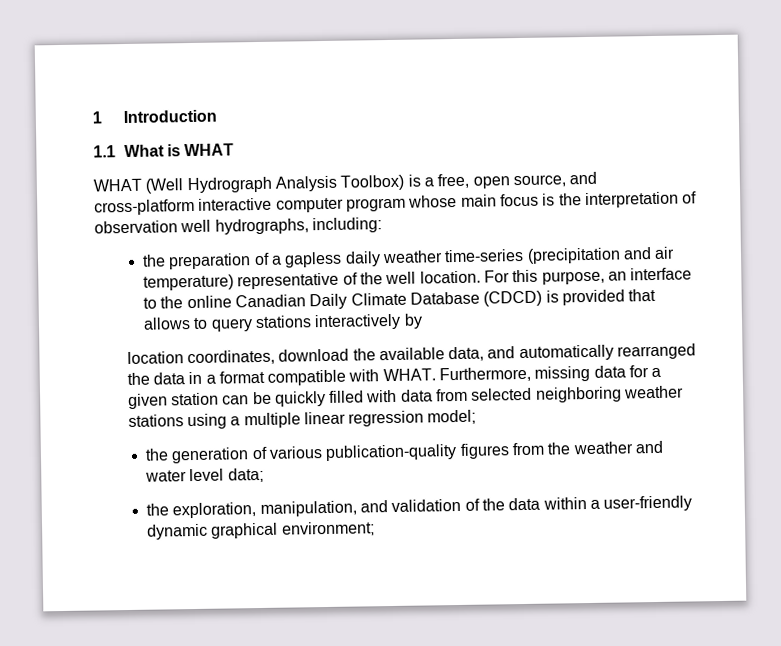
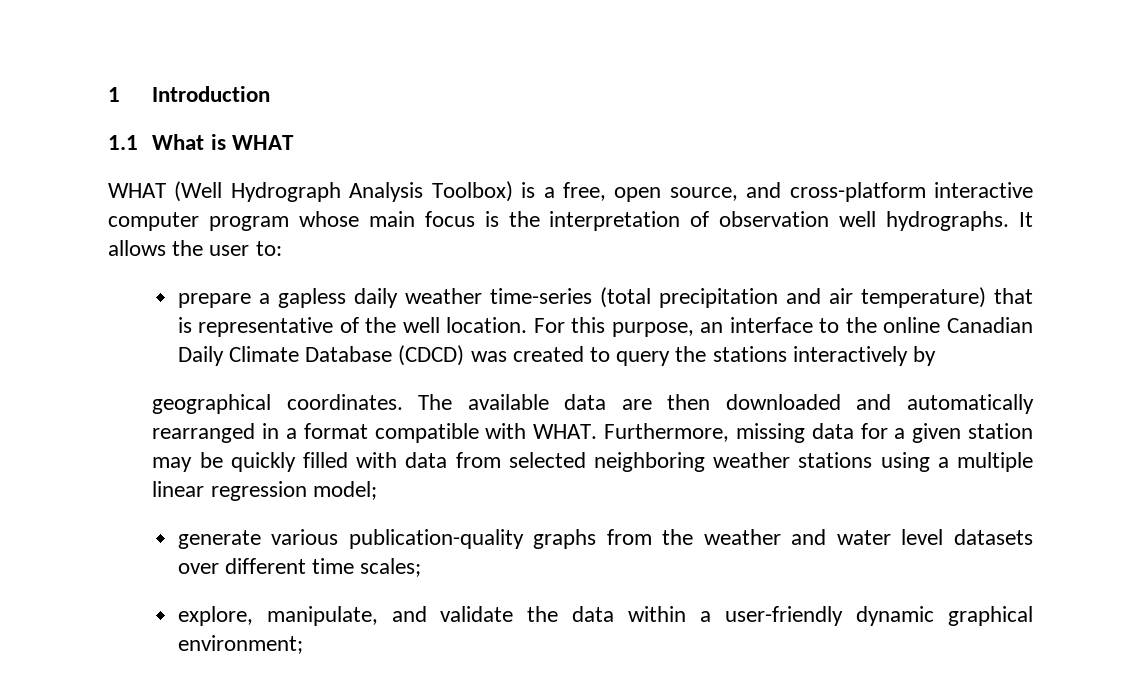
[214,217,382,235] [142,252,270,270] hydrographs, including: // the preparation of -> [886,211,1033,231] [108,240,282,256] [177,293,251,308] hydrographs. It allows the user to: // prepare
[526,247,621,264] (precipitation -> [599,287,778,308] (total precipitation
(235, 282) none -> [993,288,1033,304] [177,317,192,333] that is
[545,288,657,306] [143,317,192,330] is provided that allows -> [470,346,584,362] was created
(253, 325) none -> [675,346,707,362] the
[126,346,485,366] location coordinates, download the available data, -> [152,394,841,414] geographical coordinates. The available data are then downloaded
[126,372,185,386] the data -> (256, 433) none
[222,395,250,405] can -> [152,457,193,472] may
[145,446,268,464] the generation of -> [177,530,261,549] generate
[459,443,510,459] figures -> [533,529,597,549] graphs
[227,467,264,483] [146,498,480,519] data; // the exploration, manipulation, and validation of -> [954,529,1033,545] [177,558,422,577] [177,606,514,626] datasets over different time scales; // explore, manipulate, and validate

